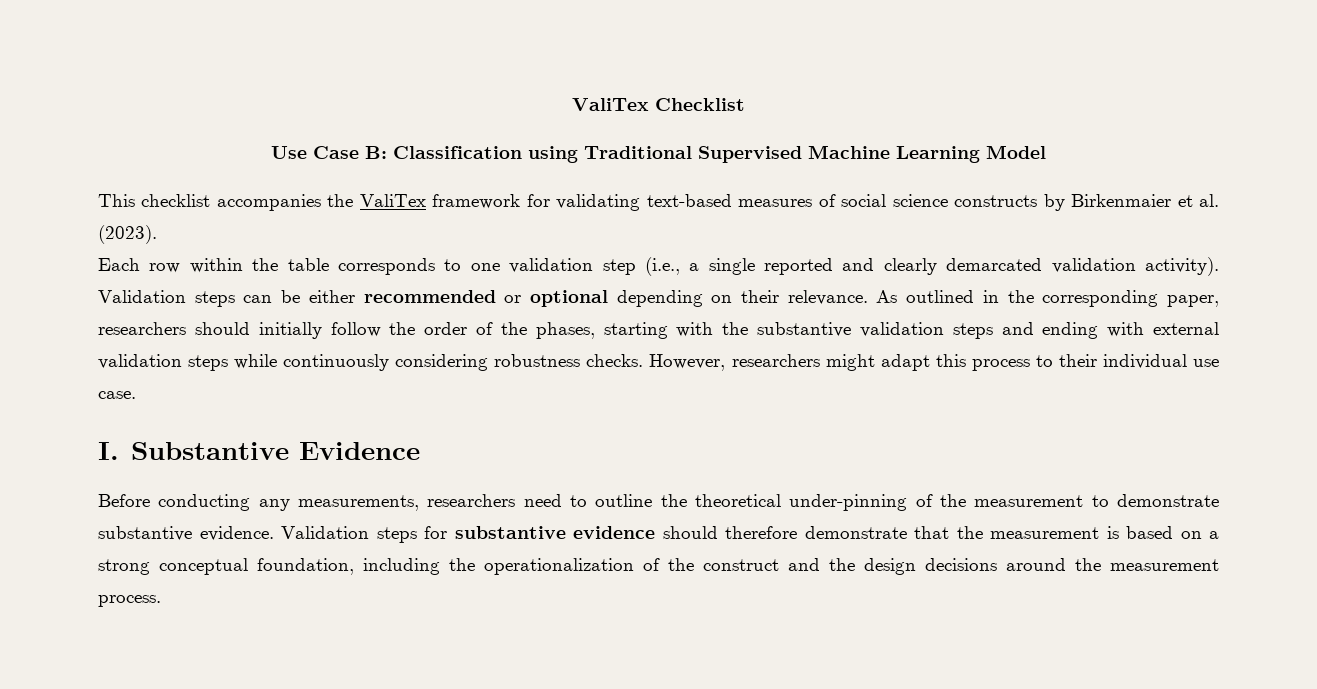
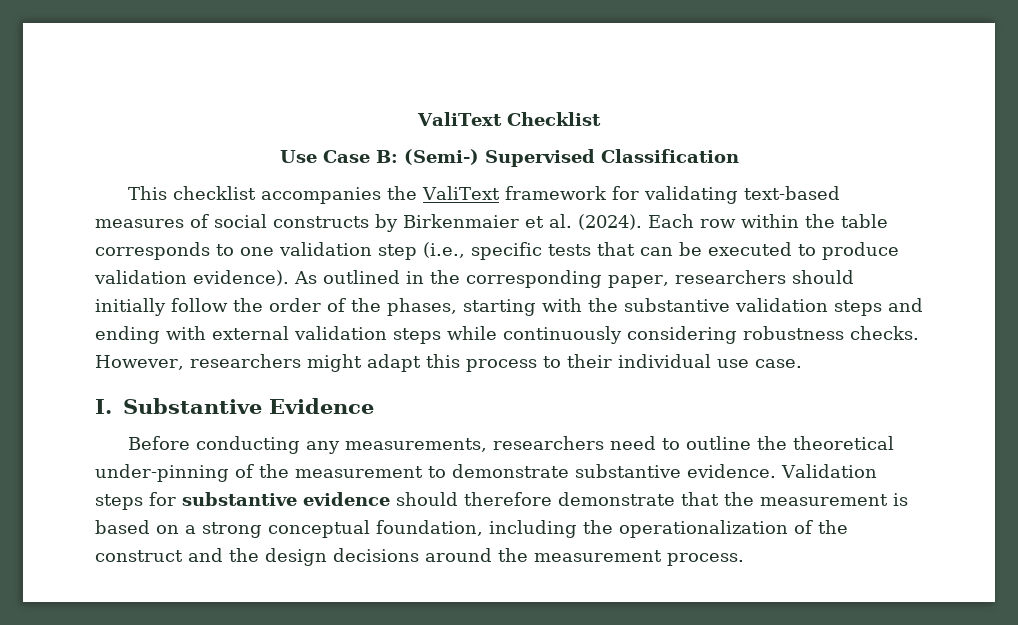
[572,98,649,111] ValiTex -> [417,112,503,126] ValiText
(387, 152) none -> [403,149,595,167] (Semi-) Supervised
[528,145,1046,163] using Traditional Supervised Machine Learning Model -> (739, 156) none
[359,194,426,207] ValiTex -> [422,186,501,200] ValiText
[892,194,948,207] science -> (267, 221) none
[98,225,157,244] (2023). // -> [578,214,642,230] (2024).
[689,257,1220,276] [98,290,868,307] a single reported and clearly demarcated validation activity). Validation steps can be either recommended or optional depending on their relevance. -> [471,242,899,260] [94,270,289,286] specific tests that can be executed to produce validation evidence).

